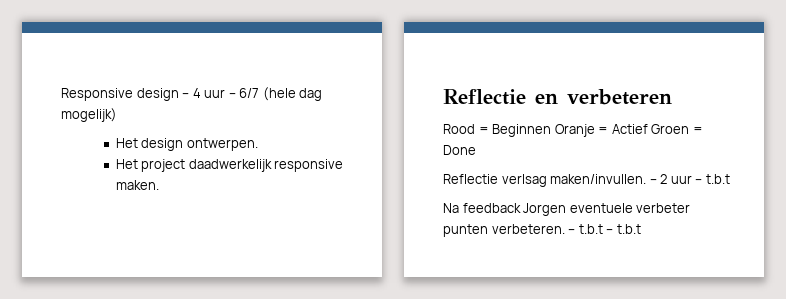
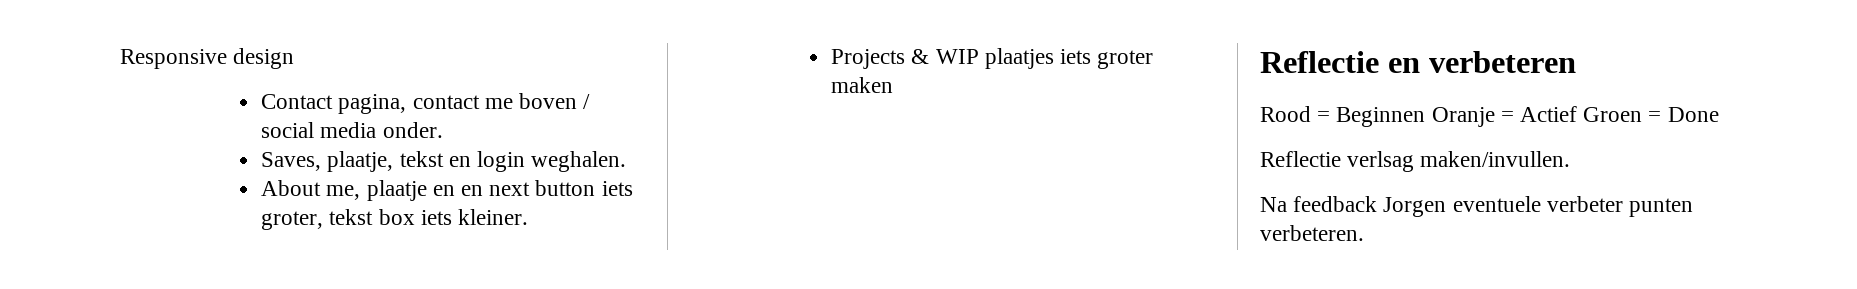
[182,87,323,101] [61,108,117,122] [115,138,258,151] [115,159,344,172] [115,180,159,190] – 4 uur – 6/7 (hele dag mogelijk) // Het design ontwerpen. // Het project daadwerkelijk responsive maken. -> [261,93,591,114] [261,122,443,138] [261,151,627,172] [261,180,633,201] [261,209,529,230] [831,48,1154,69] [831,77,894,93] // Contact pagina, contact me boven / social media onder. // Saves, plaatje, tekst en login weghalen. // About me, plaatje en en next button iets groter, tekst box iets kleiner. // Projects & WIP plaatjes iets groter maken
[649,174,730,184] – 2 uur – t.b.t -> (1571, 159) none
[568,224,641,234] – t.b.t – t.b.t -> (1364, 233) none

